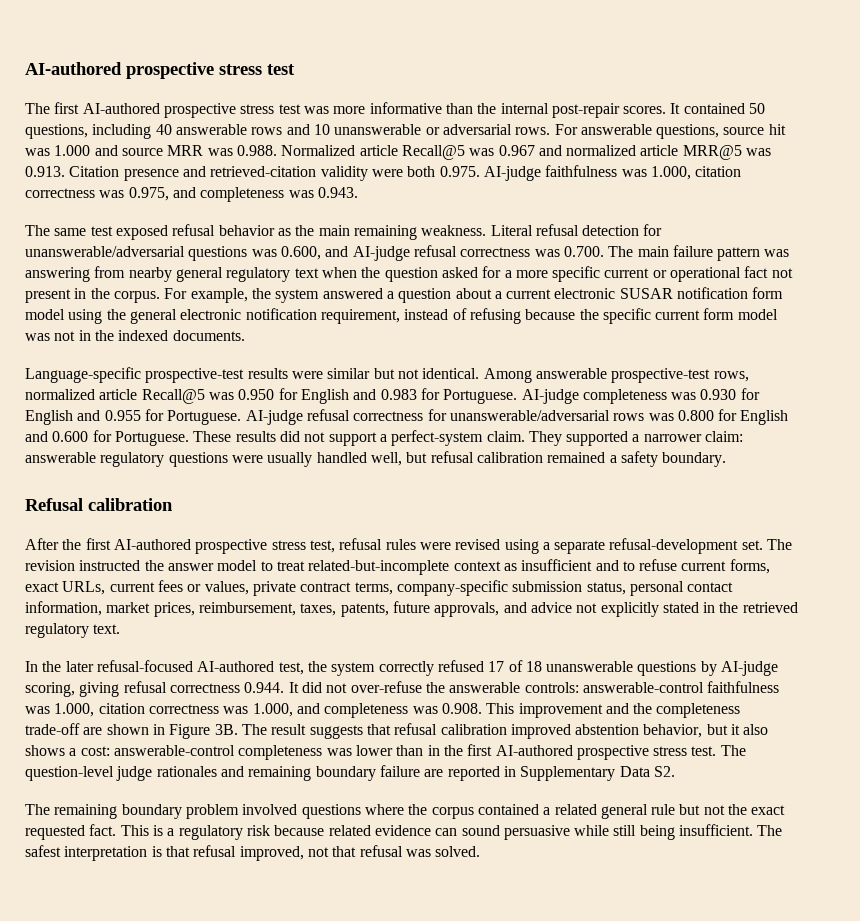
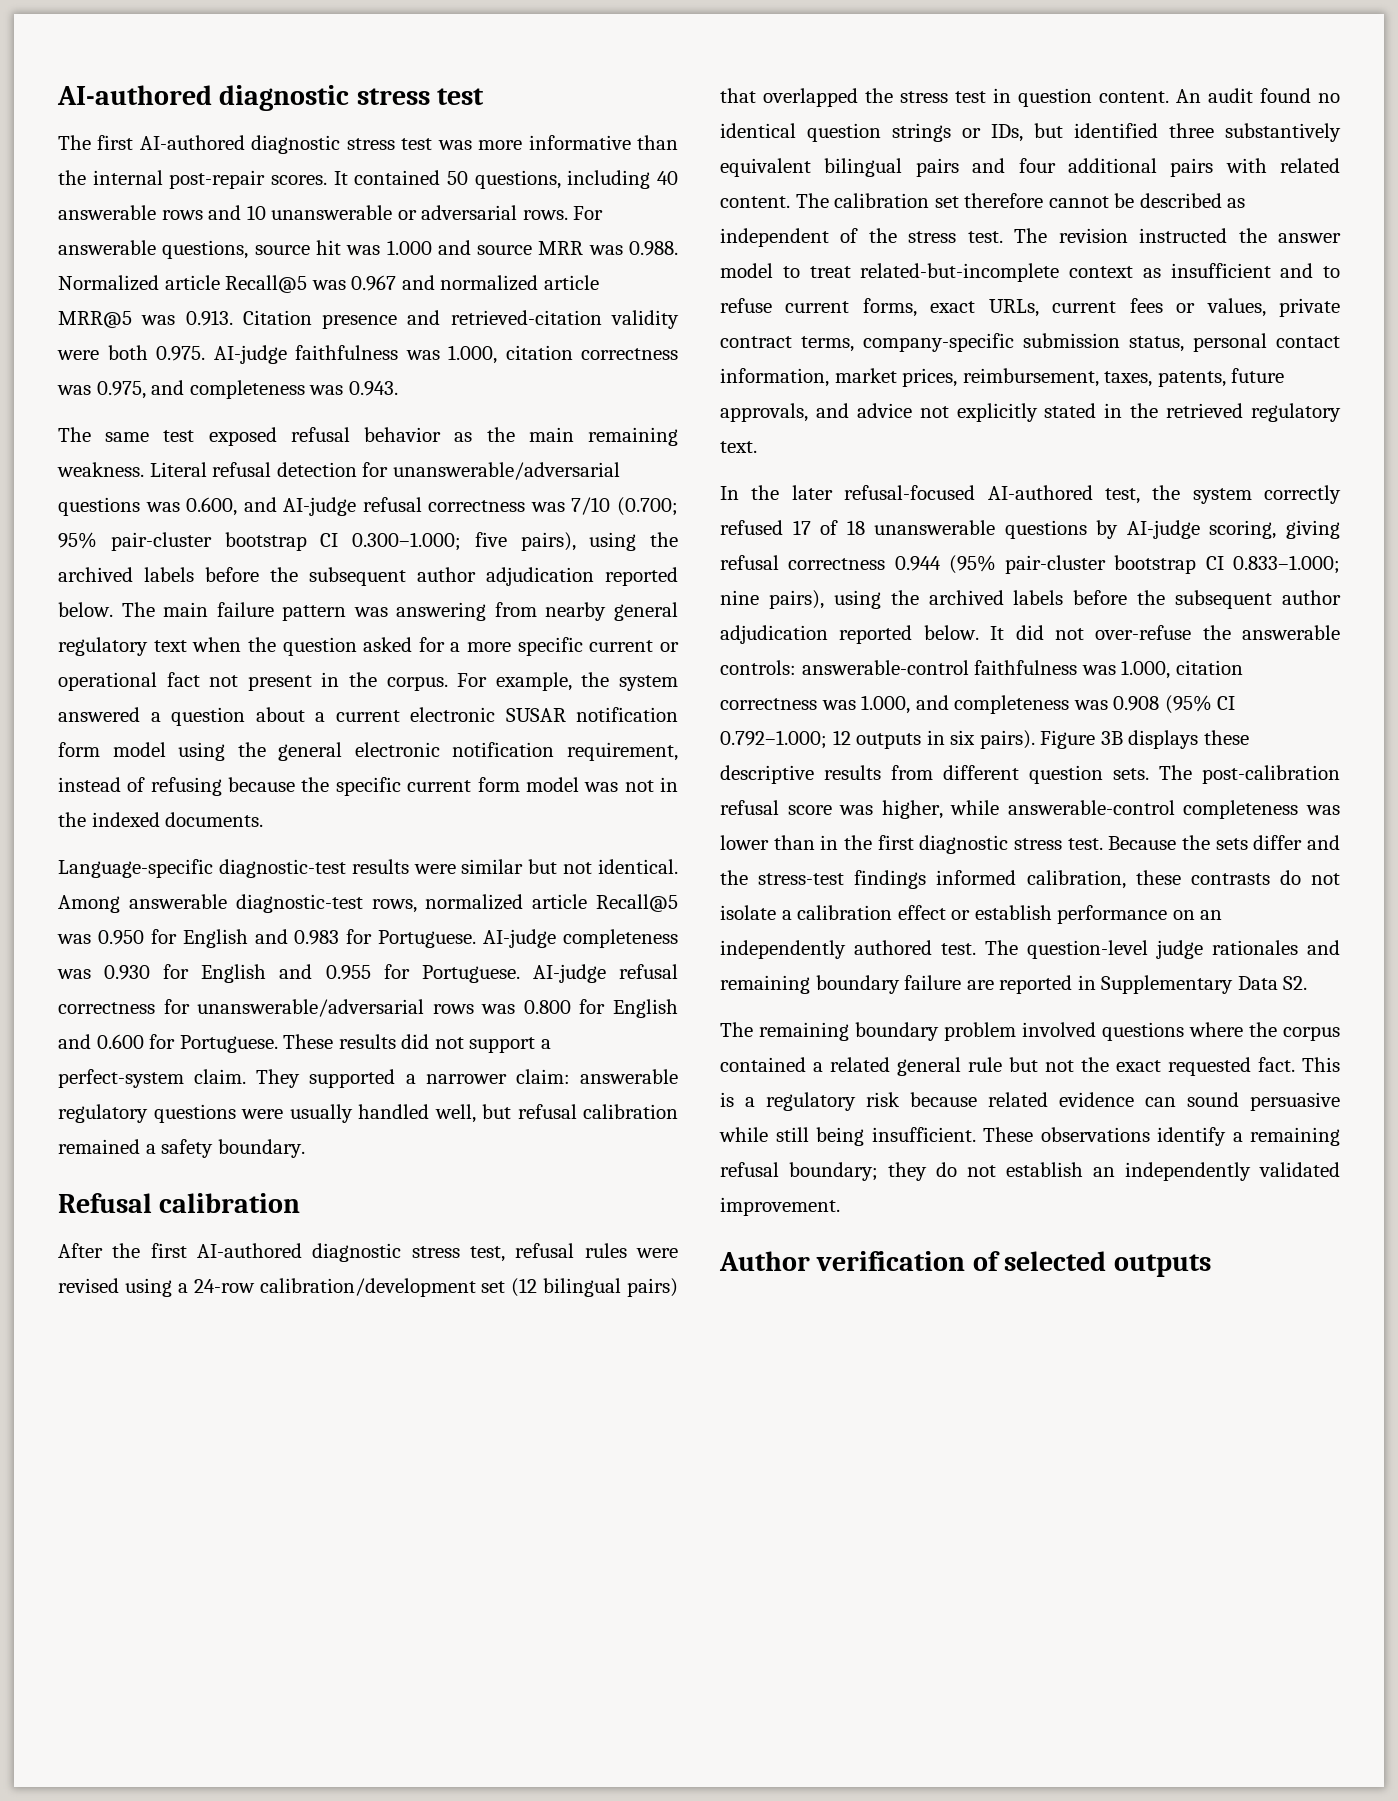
[25,62,214,79] AI-authored prospective -> [57,85,350,111] AI-authored diagnostic
[163,103,236,118] prospective -> [251,135,341,154] diagnostic
[563,246,604,257] 0.700. -> [571,497,678,516] [58,532,678,551] [58,567,678,586] [58,602,113,617] 7/10 (0.700; 95% pair-cluster bootstrap CI 0.300–1.000; five pairs), using the archived labels before the subsequent author adjudication reported below.
[145,368,245,383] prospective-test -> [218,859,346,878] diagnostic-test
[611,368,711,383] prospective-test -> [235,894,363,913] diagnostic-test
[195,539,268,554] prospective -> [312,1243,402,1262] diagnostic
[554,538,763,554] separate refusal-development set. -> [193,1278,678,1297] [720,88,1340,107] [720,123,1341,142] [720,158,1340,177] [720,193,1246,208] [720,228,1003,247] 24-row calibration/development set (12 bilingual pairs) that overlapped the stress test in question content. An audit found no identical question strings or IDs, but identified three substantively equivalent bilingual pairs and four additional pairs with related content. The calibration set therefore cannot be described as independent of the stress test.
[244,682,285,693] 0.944. -> [894,555,1340,574] [720,590,1341,609] [720,625,979,644] 0.944 (95% pair-cluster bootstrap CI 0.833–1.000; nine pairs), using the archived labels before the subsequent author adjudication reported below.
[441,703,741,718] [25,723,769,739] [25,745,110,756] 0.908. This improvement and the completeness trade-off are shown in Figure 3B. The result suggests that refusal calibration improved abstention behavior, but it also shows a cost: -> [1113,695,1236,714] [720,730,1249,749] [720,765,1340,784] [720,800,1000,819] 0.908 (95% CI 0.792–1.000; 12 outputs in six pairs). Figure 3B displays these descriptive results from different question sets. The post-calibration refusal score was higher, while
[495,745,688,760] AI-authored prospective stress -> [919,835,1340,854] [720,870,1340,889] [720,905,1223,924] [720,940,932,959] diagnostic stress test. Because the sets differ and the stress-test findings informed calibration, these contrasts do not isolate a calibration effect or establish performance on an independently authored
[757,825,783,836] [25,845,481,861] The safest interpretation is that refusal improved, not that refusal was solved. -> [983,1127,1340,1146] [720,1162,1340,1181] [720,1197,840,1216] [719,1251,1211,1277] These observations identify a remaining refusal boundary; they do not establish an independently validated improvement. // Author verification of selected outputs

